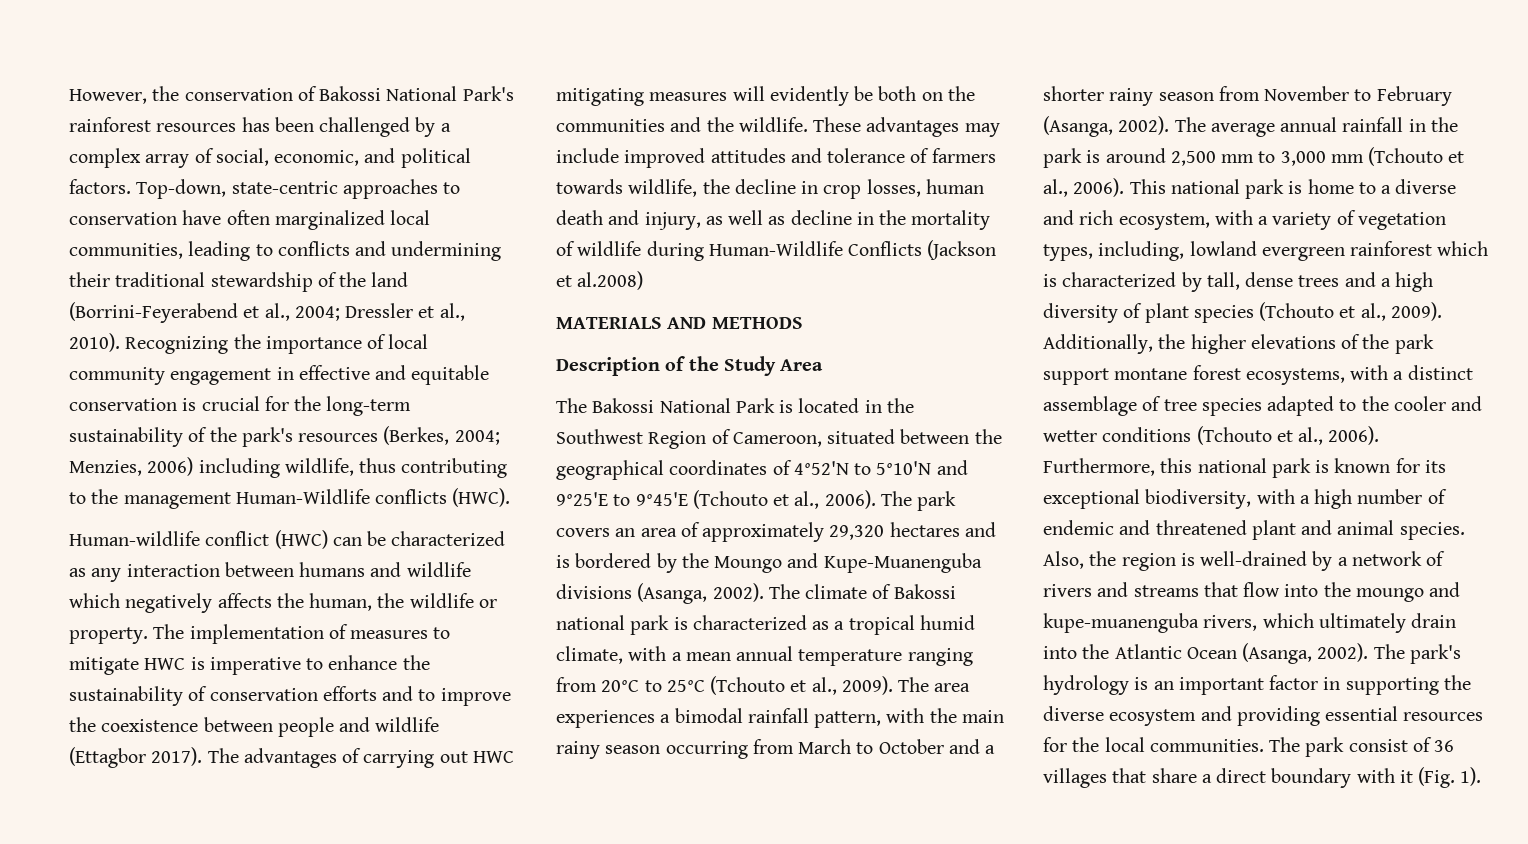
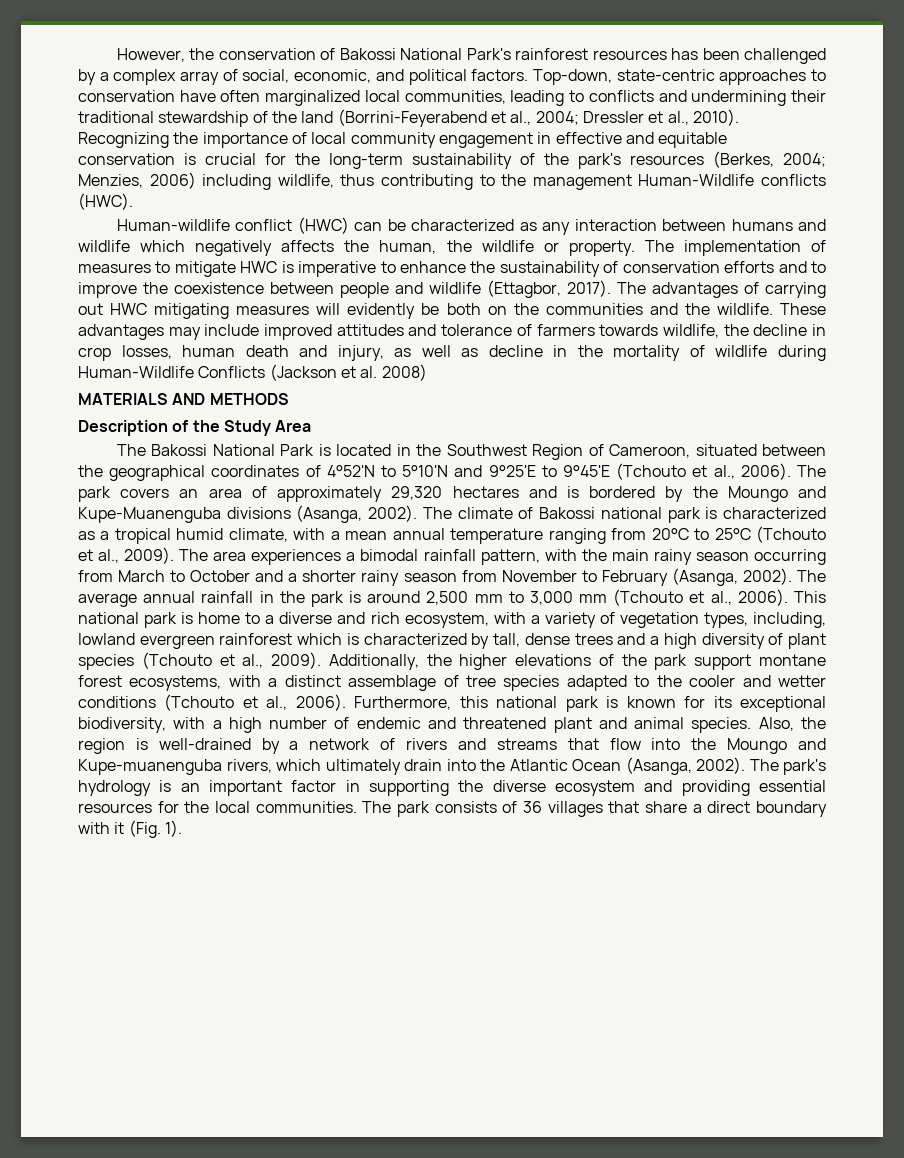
[69,747,146,768] (Ettagbor -> [487,280,561,298] (Ettagbor,
[577,271,644,290] al.2008) -> [360,364,427,381] al. 2008)
[1355,582,1461,602] [1043,613,1199,633] moungo and kupe-muanenguba -> [727,738,827,754] [78,759,222,775] Moungo and Kupe-muanenguba
[1348,739,1408,752] consist -> [434,801,497,813] consists

